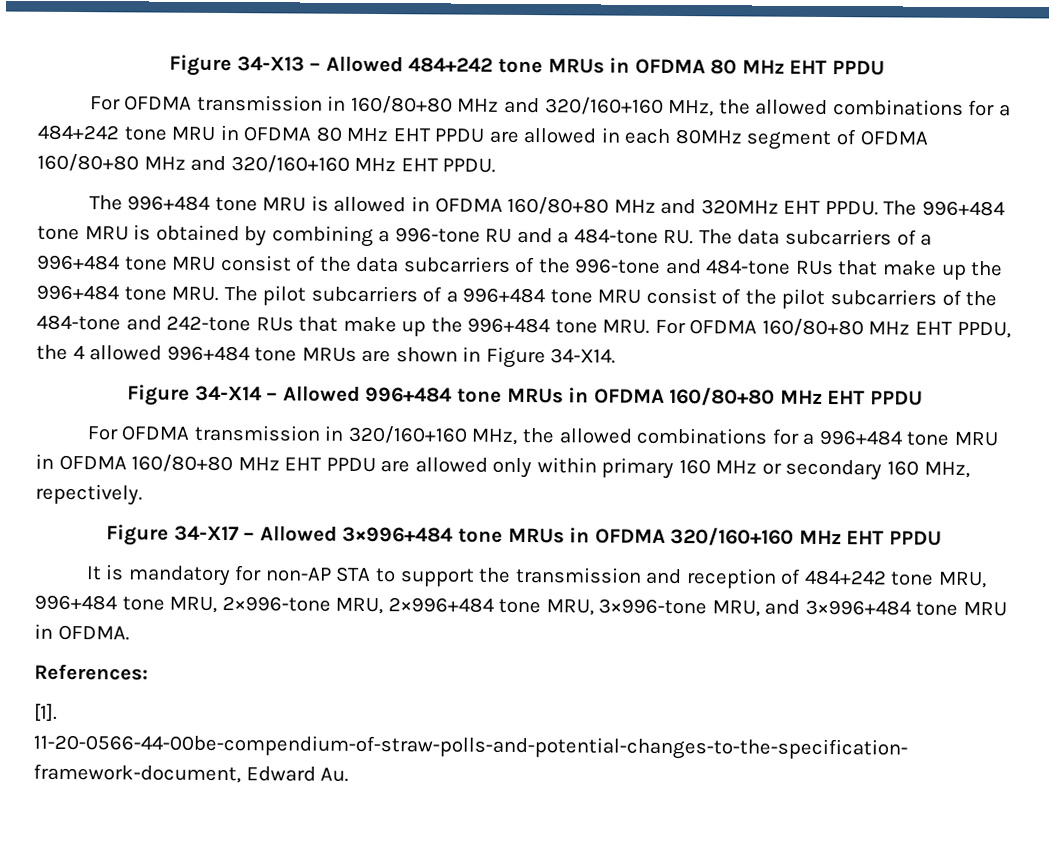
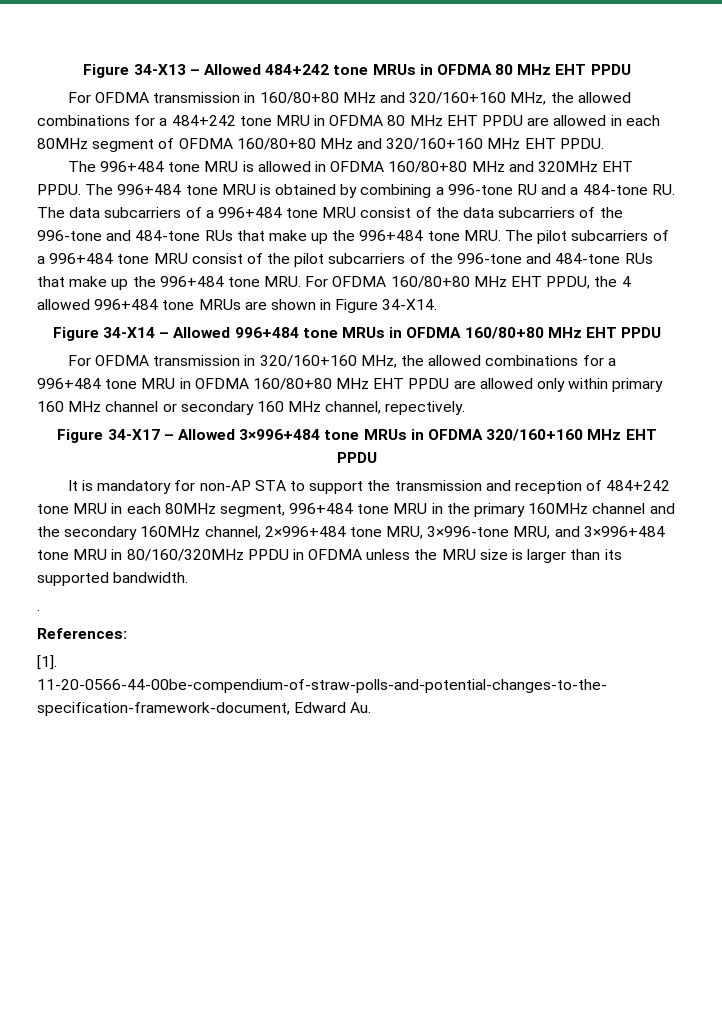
[36,314,252,332] 484-tone and 242-tone -> [457,253,621,264] 996-tone and 484-tone
(758, 467) none -> [105,401,159,412] channel
[923,461,970,478] MHz, -> [288,401,382,414] MHz channel,
[937,571,987,589] [34,594,384,615] MRU, 996+484 tone MRU, 2×996-tone MRU, -> [73,503,675,517] [37,526,261,540] MRU in each 80MHz segment, 996+484 tone MRU in the primary 160MHz channel and the secondary 160MHz channel,
[57,624,130,641] OFDMA. -> [126,549,622,563] [37,572,189,586] [37,609,40,611] 80/160/320MHz PPDU in OFDMA unless the MRU size is larger than its supported bandwidth. // .

